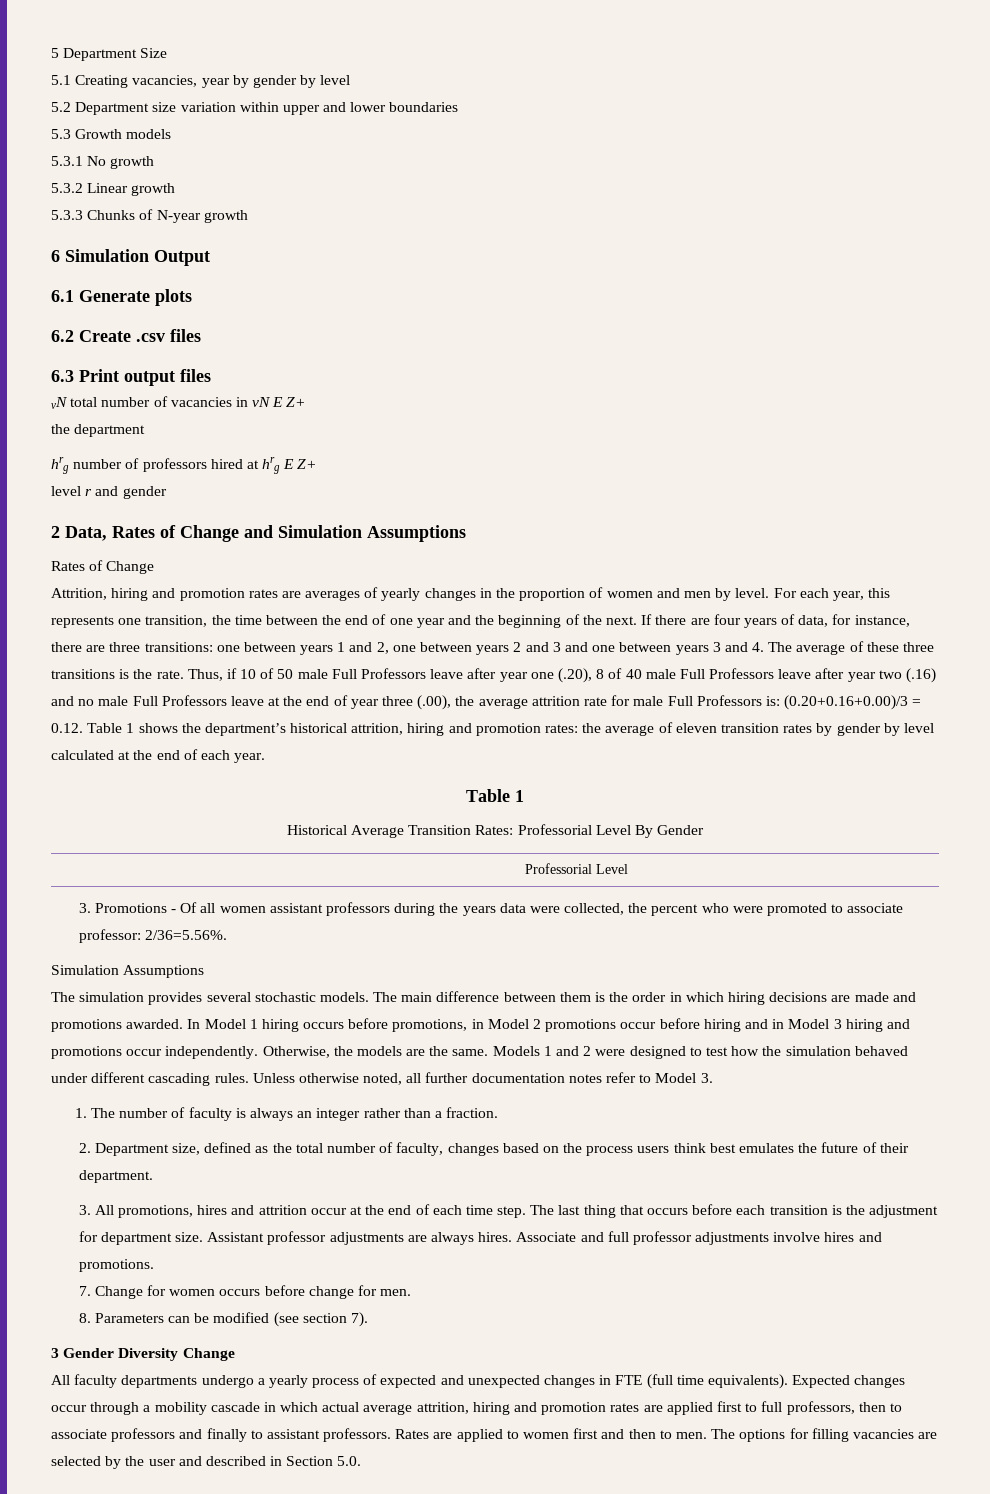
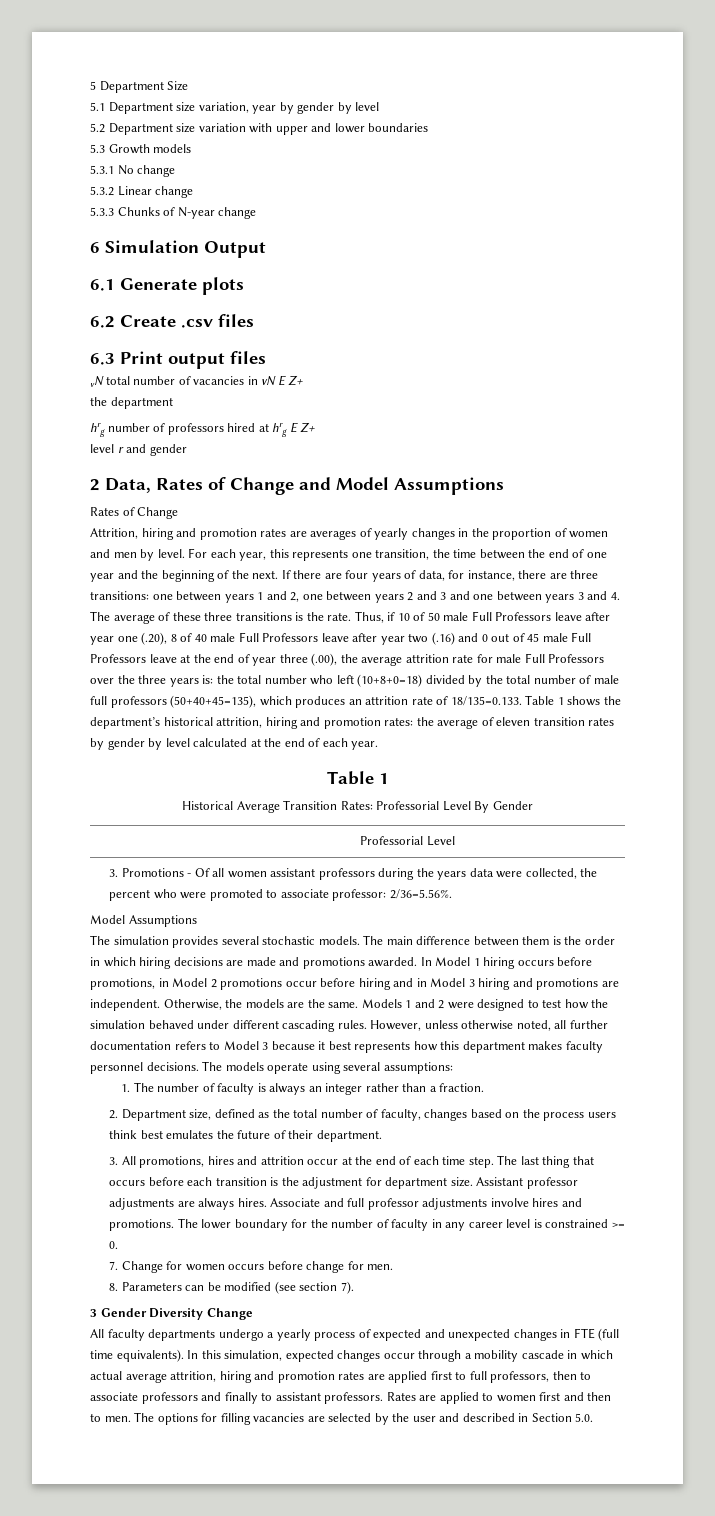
[75,75,198,88] Creating vacancies, -> [108,102,249,114] Department size variation,
[239,102,279,112] within -> [249,123,273,133] with
[110,156,155,169] growth -> [137,165,176,177] change
[131,183,176,196] growth -> [155,186,194,198] change
[203,210,248,223] growth -> [218,207,257,219] change
[278,525,362,538] Simulation -> [336,477,389,490] Model
[78,699,95,706] no -> [481,633,540,642] 0 out of 45
[765,695,922,710] [51,723,83,733] is: (0.20+0.16+0.00)/3 = 0.12. -> [90,674,619,687] [90,695,522,708] over the three years is: the total number who left (10+8+0=18) divided by the total number of male full professors (50+40+45=135), which produces an attrition rate of 18/135=0.133.
[51,965,119,975] Simulation -> [90,915,125,924] Model
[126,1046,259,1059] occur independently. -> [601,981,619,987] [90,999,160,1011] are independent.
[252,1073,295,1083] Unless -> [370,1020,458,1031] However, unless
[568,1072,713,1083] notes refer to Model 3. -> [174,1041,603,1053] [90,1061,453,1074] refers to Model 3 because it best represents how this department makes faculty personnel decisions. The models operate using several assumptions:
(154, 1265) none -> [177,1218,625,1231] [109,1241,119,1249] The lower boundary for the number of faculty in any career level is constrained >= 0.
[792,1375,851,1388] Expected -> [187,1350,334,1362] In this simulation, expected

